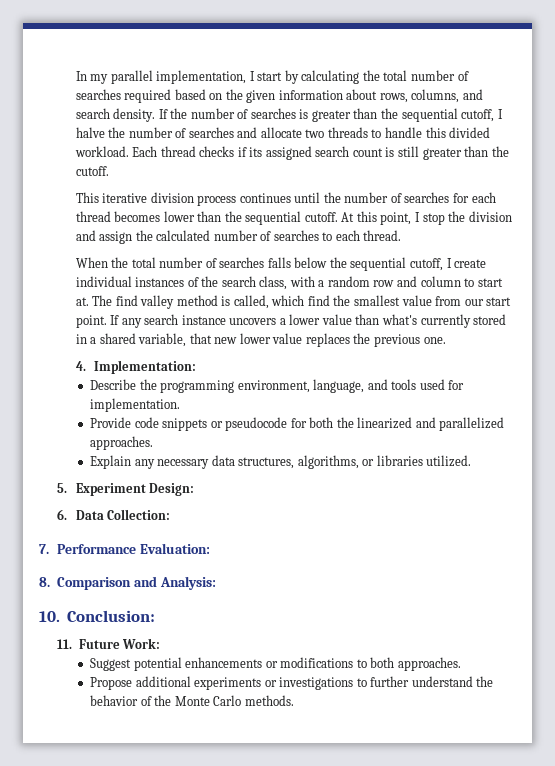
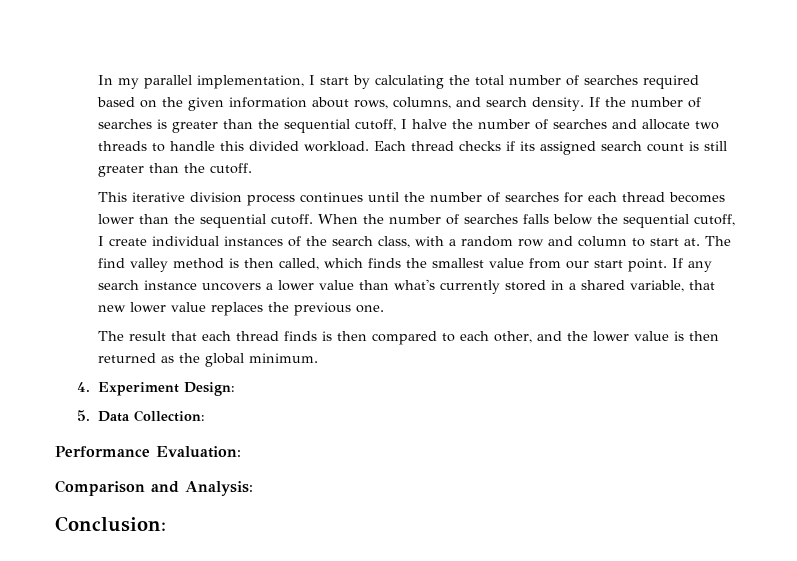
[341,211,512,225] [75,230,402,244] At this point, I stop the division and assign the calculated number of searches to each thread. // -> (314, 219) none
[131,257,156,268] total -> (385, 219) none
(231, 301) none -> [244,258,275,268] then
[307,295,330,306] find -> [368,258,402,268] finds
[75,360,197,374] [90,379,465,393] [90,398,181,412] [90,417,505,431] [90,436,154,450] [90,455,472,469] [57,483,68,493] 4. Implementation: // Describe the programming environment, language, and tools used for implementation. // Provide code snippets or pseudocode for both the linearized and parallelized approaches. // Explain any necessary data structures, algorithms, or libraries utilized. // 5. -> [98,331,720,345] [98,353,319,367] [76,382,90,392] The result that each thread finds is then compared to each other, and the lower value is then returned as the global minimum. // 4.
[57,509,68,520] 6. -> [76,410,90,421] 5.
[39,544,49,554] 7. -> (206, 416) none
[39,577,50,587] 8. -> (241, 452) none
[39,611,60,622] 10. -> (253, 488) none
[57,638,161,649] [90,657,461,671] [90,676,494,690] [90,695,294,706] // 11. Future Work: // Suggest potential enhancements or modifications to both approaches. // Propose additional experiments or investigations to further understand the behavior of the Monte Carlo methods. -> (166, 524) none

